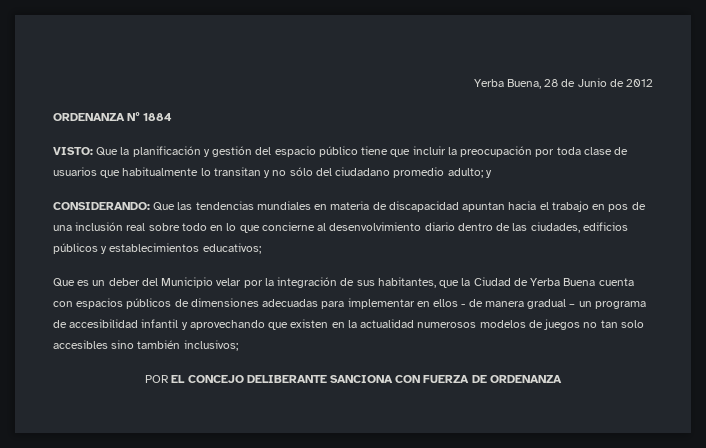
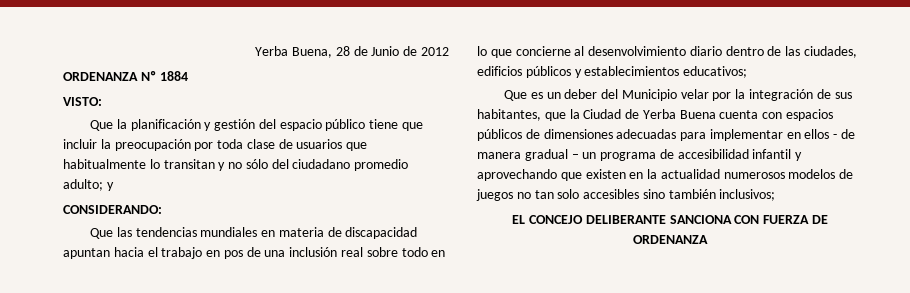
(93, 151) none -> (102, 101) //
(150, 206) none -> (162, 209) //
[145,375,170,383] POR -> (776, 195) none

